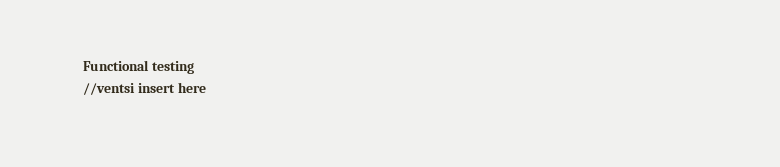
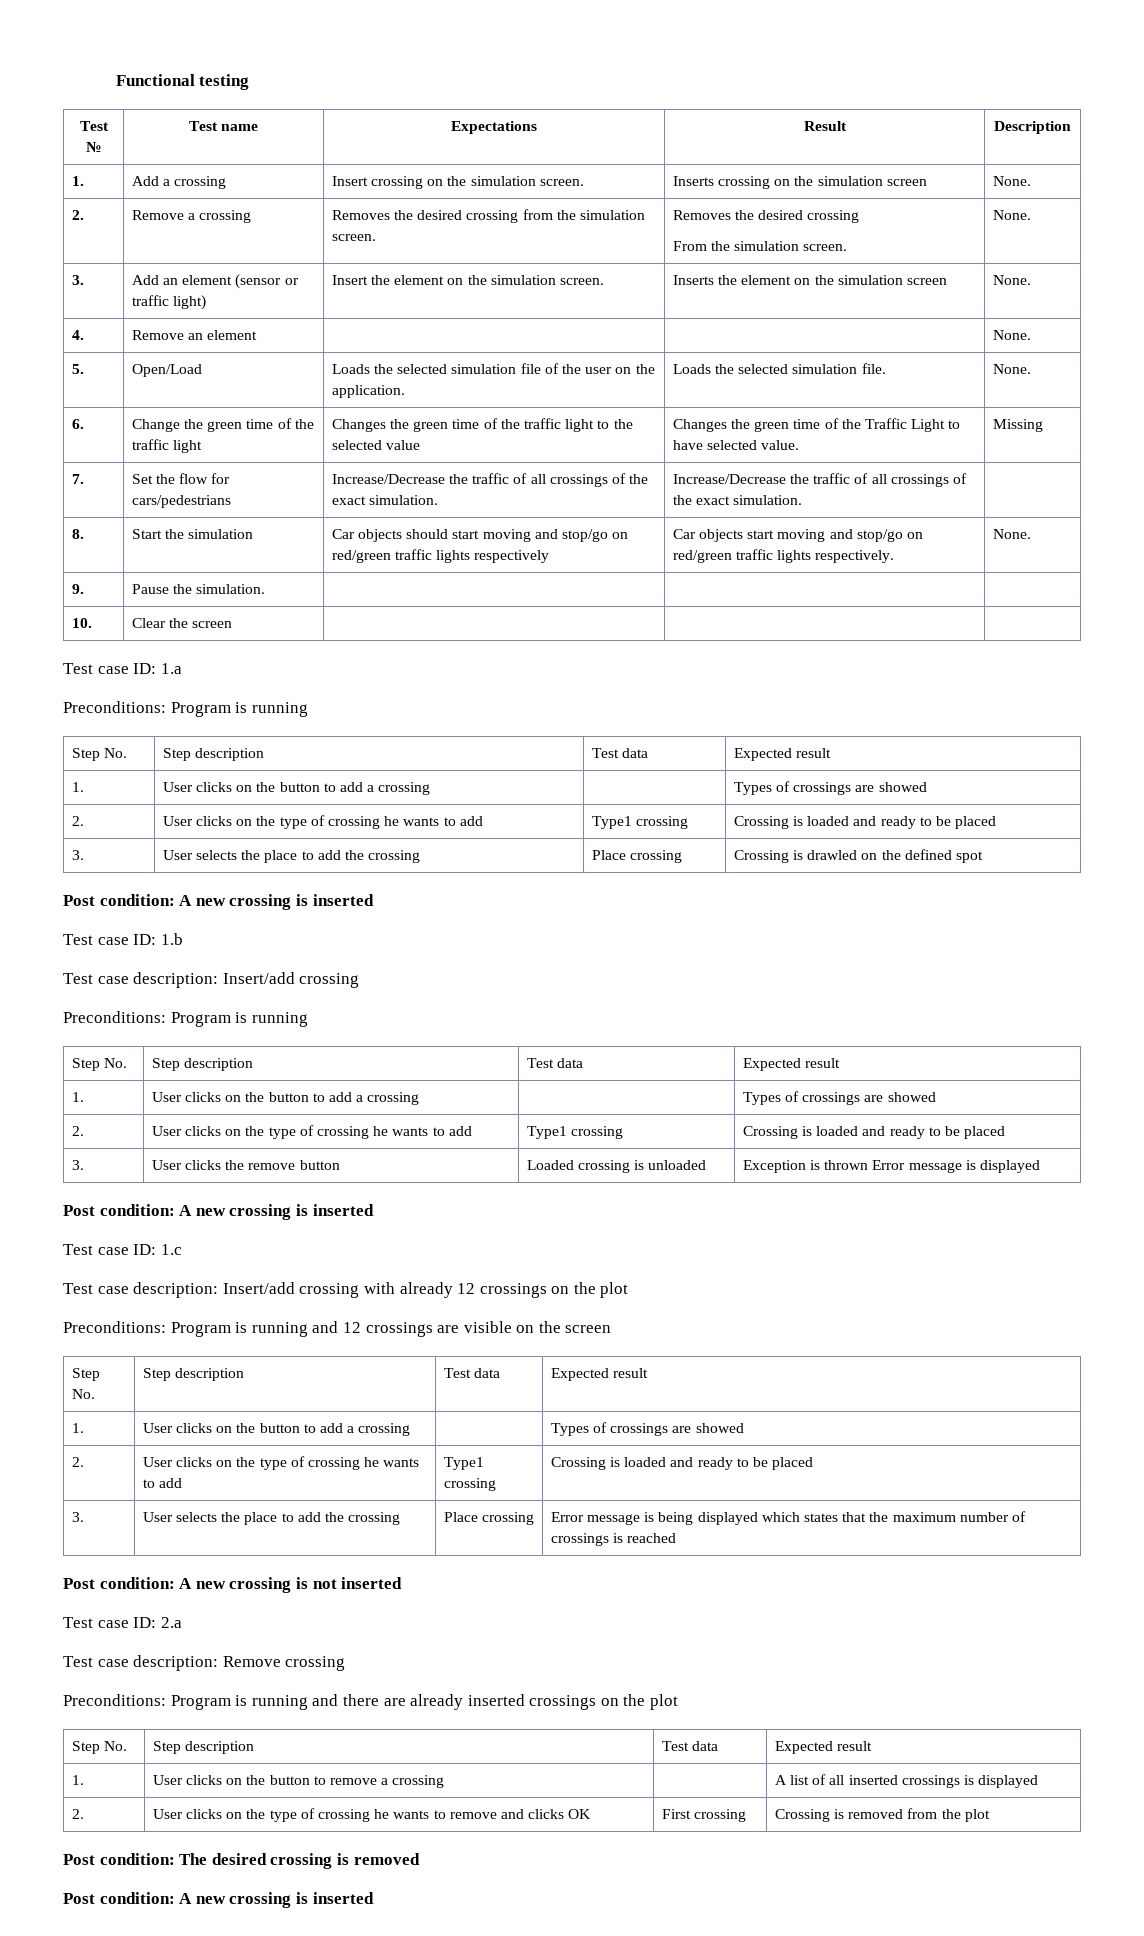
[83,82,206,95] // //ventsi insert here -> [79,121,109,131] [85,141,102,152] [188,121,259,131] [451,121,537,134] [803,121,847,131] [994,121,1071,134] [71,176,84,186] [131,176,227,189] [331,176,584,189] [672,176,927,189] [992,176,1031,186] [71,210,84,220] [131,210,252,223] [331,209,645,223] [331,234,376,241] [672,210,860,223] [672,241,848,251] [992,210,1031,220] [71,275,84,285] [131,274,299,289] [131,295,207,310] [331,275,604,285] [672,275,947,285] [992,275,1031,285] [71,330,84,340] [131,330,258,340] [992,330,1031,340] [71,364,84,374] [131,364,202,377] [331,363,655,374] [331,385,405,398] [672,363,886,374] [992,364,1031,374] [71,419,84,429] [131,418,314,432] [131,439,203,453] [331,418,633,432] [331,440,421,450] [672,418,961,432] [672,440,800,450] [992,419,1043,432] [71,474,84,484] [131,473,231,484] [131,495,231,508] [331,473,649,487] [331,495,439,505] [672,473,967,487] [672,495,803,505] [71,529,84,539] [131,529,254,539] [331,529,629,542] [331,549,550,563] [672,529,923,542] [672,549,895,563] [992,529,1031,539] [71,584,84,594] [131,584,266,594] [71,618,92,628] [131,618,233,628] [63,663,182,674] [63,701,308,717] [71,748,128,761] [162,748,265,761] [591,748,649,758] [733,748,832,761] [71,782,84,792] [162,782,431,795] [733,781,927,795] [71,816,84,826] [162,815,483,829] [591,816,689,829] [733,816,997,829] [71,850,84,860] [162,850,421,863] [591,850,683,863] [733,849,983,863] [63,894,374,910] [63,933,183,945] [63,972,360,988] [63,1011,308,1027] [71,1058,128,1071] [151,1058,254,1071] [526,1058,584,1068] [742,1058,841,1071] [71,1092,84,1102] [151,1092,420,1105] [742,1091,936,1105] [71,1126,84,1136] [151,1125,472,1139] [526,1126,624,1139] [742,1126,1006,1139] [71,1160,84,1170] [151,1160,340,1170] [526,1160,707,1173] [742,1160,1040,1173] [63,1204,374,1220] [63,1244,182,1255] [63,1282,629,1298] [63,1321,612,1337] [71,1368,100,1381] [71,1389,95,1399] [142,1368,245,1381] [443,1368,501,1378] [550,1368,649,1381] [71,1423,84,1433] [142,1423,411,1436] [550,1422,744,1436] [71,1457,84,1467] [142,1456,420,1470] [142,1478,183,1488] [443,1457,484,1470] [443,1478,496,1491] [550,1457,814,1470] [71,1512,84,1522] [142,1512,401,1525] [443,1512,535,1525] [550,1511,1026,1525] [550,1533,677,1546] [63,1577,403,1593] [63,1617,182,1628] [63,1655,346,1671] [63,1694,679,1710] [71,1741,128,1754] [152,1741,255,1754] [661,1741,719,1751] [774,1741,873,1754] [71,1775,84,1785] [152,1775,445,1788] [774,1774,1039,1788] [71,1809,84,1819] [152,1808,592,1822] [661,1809,747,1822] [774,1808,990,1822] [63,1853,420,1869] [63,1892,374,1908] // Test № | Test name | Expectations | Result | Description // 1. | Add a crossing | Insert crossing on the simulation screen. | Inserts crossing on the simulation screen | None. // 2. | Remove a crossing | Removes the desired crossing from the simulation screen. | Removes the desired crossing // From the simulation screen. | None. // 3. | Add an element (sensor or traffic light) | Insert the element on the simulation screen. | Inserts the element on the simulation screen | None. // 4. | Remove an element | | | None. // 5. | Open/Load | Loads the selected simulation file of the user on the application. | Loads the selected simulation file. | None. // 6. | Change the green time of the traffic light | Changes the green time of the traffic light to the selected value | Changes the green time of the Traffic Light to have selected value. | Missing // 7. | Set the flow for cars/pedestrians | Increase/Decrease the traffic of all crossings of the exact simulation. | Increase/Decrease the traffic of all crossings of the exact simulation. | // 8. | Start the simulation | Car objects should start moving and stop/go on red/green traffic lights respectively | Car objects start moving and stop/go on red/green traffic lights respectively. | None. // 9. | Pause the simulation. | | | // 10. | Clear the screen | | | // Test case ID: 1.a // Preconditions: Program is running // Step No. | Step description | Test data | Expected result // 1. | User clicks on the button to add a crossing | | Types of crossings are showed // 2. | User clicks on the type of crossing he wants to add | Type1 crossing | Crossing is loaded and ready to be placed // 3. | User selects the place to add the crossing | Place crossing | Crossing is drawled on the defined spot // Post condition: A new crossing is inserted // Test case ID: 1.b // Test case description: Insert/add crossing // Preconditions: Program is running // Step No. | Step description | Test data | Expected result // 1. | User clicks on the button to add a crossing | | Types of crossings are showed // 2. | User clicks on the type of crossing he wants to add | Type1 crossing | Crossing is loaded and ready to be placed // 3. | User clicks the remove button | Loaded crossing is unloaded | Exception is thrown Error message is displayed // Post condition: A new crossing is inserted // Test case ID: 1.c // Test case description: Insert/add crossing with already 12 crossings on the plot // Preconditions: Program is running and 12 crossings are visible on the screen // Step No. | Step description | Test data | Expected result // 1. | User clicks on the button to add a crossing | | Types of crossings are showed // 2. | User clicks on the type of crossing he wants to add | Type1 crossing | Crossing is loaded and ready to be placed // 3. | User selects the place to add the crossing | Place crossing | Error message is being displayed which states that the maximum number of crossings is reached // Post condition: A new crossing is not inserted // Test case ID: 2.a // Test case description: Remove crossing // Preconditions: Program is running and there are already inserted crossings on the plot // Step No. | Step description | Test data | Expected result // 1. | User clicks on the button to remove a crossing | | A list of all inserted crossings is displayed // 2. | User clicks on the type of crossing he wants to remove and clicks OK | First crossing | Crossing is removed from the plot // Post condition: The desired crossing is removed // Post condition: A new crossing is inserted

